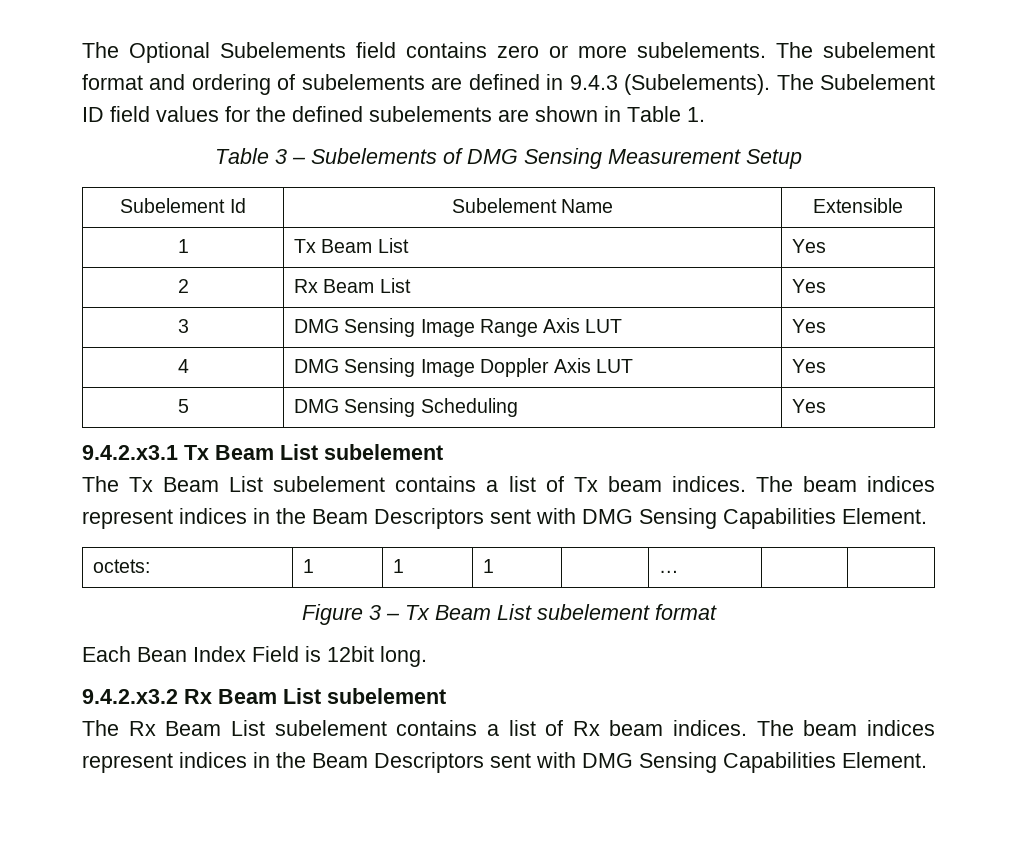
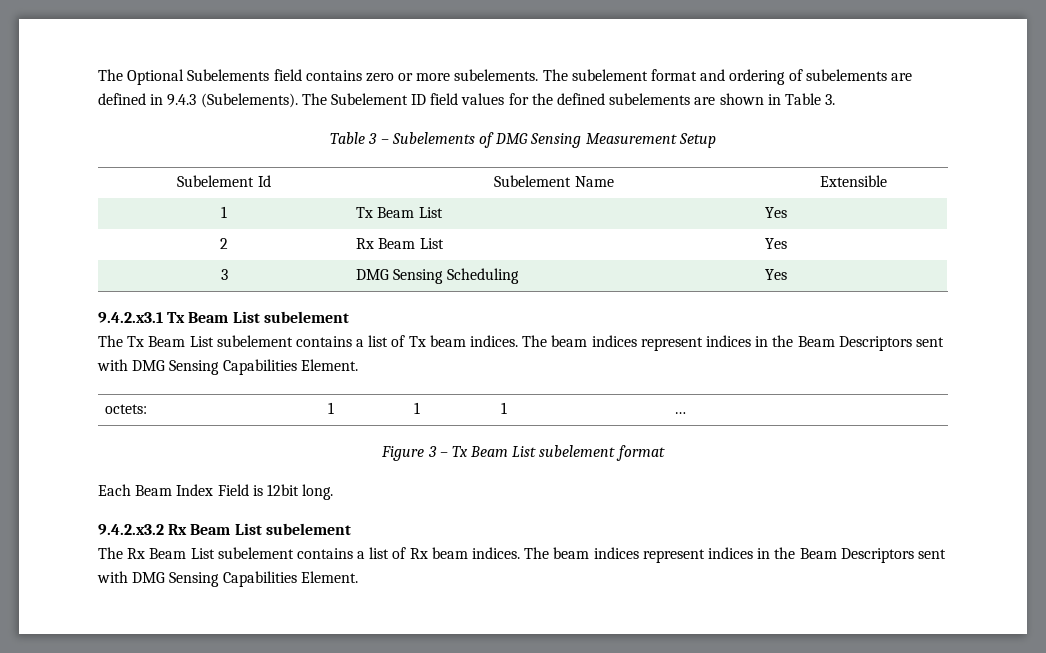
[687,107,705,122] 1. -> [825,94,836,105] 3.
[294,318,623,337] [792,319,827,333] [177,359,189,373] [294,358,634,377] [792,359,827,373] [177,399,189,413] | DMG Sensing Image Range Axis LUT | Yes // 4 | DMG Sensing Image Doppler Axis LUT | Yes // 5 -> (228, 274) none
[137,647,187,662] Bean -> [135,485,173,496] Beam

